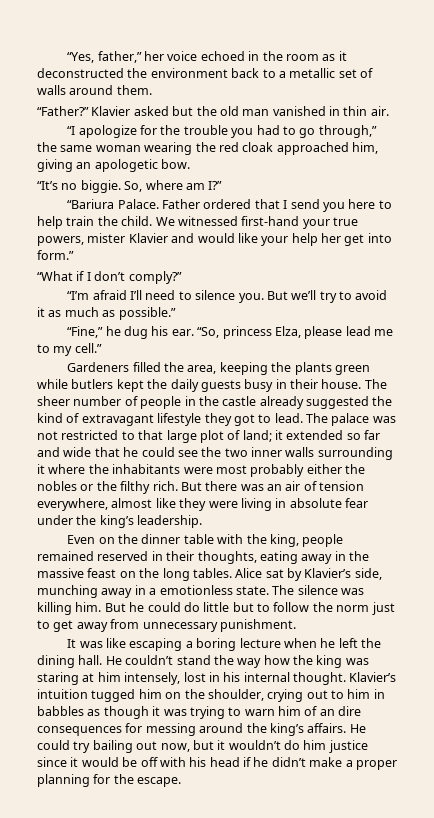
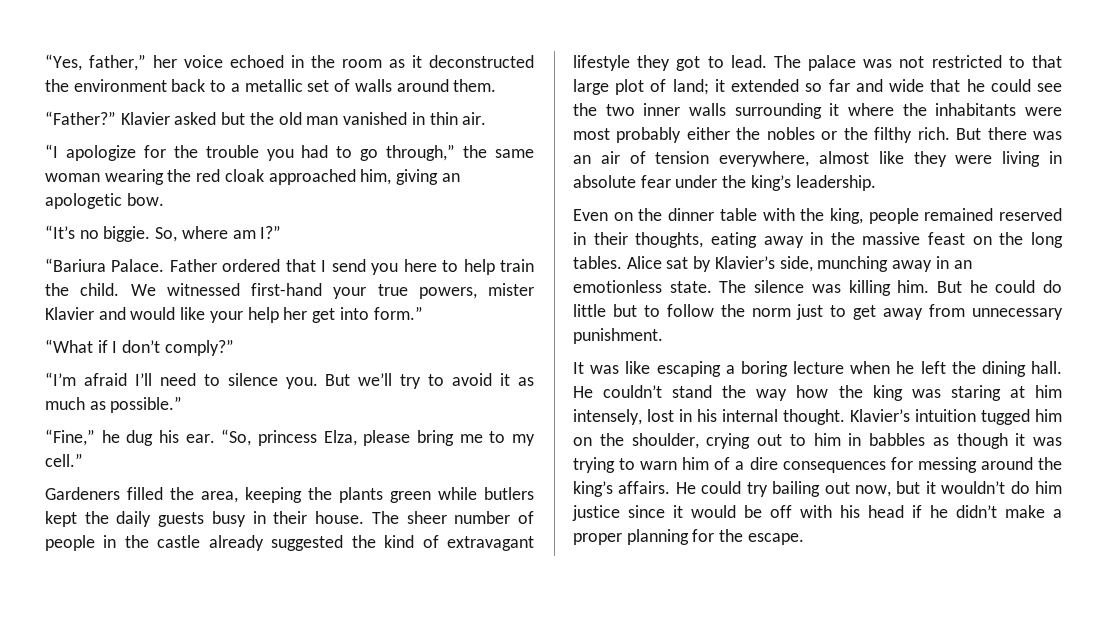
[345,326,371,336] lead -> [417,430,454,446] bring
[149,588,157,595] a -> [953,260,972,269] an
[319,709,335,716] an -> [735,461,745,470] a

